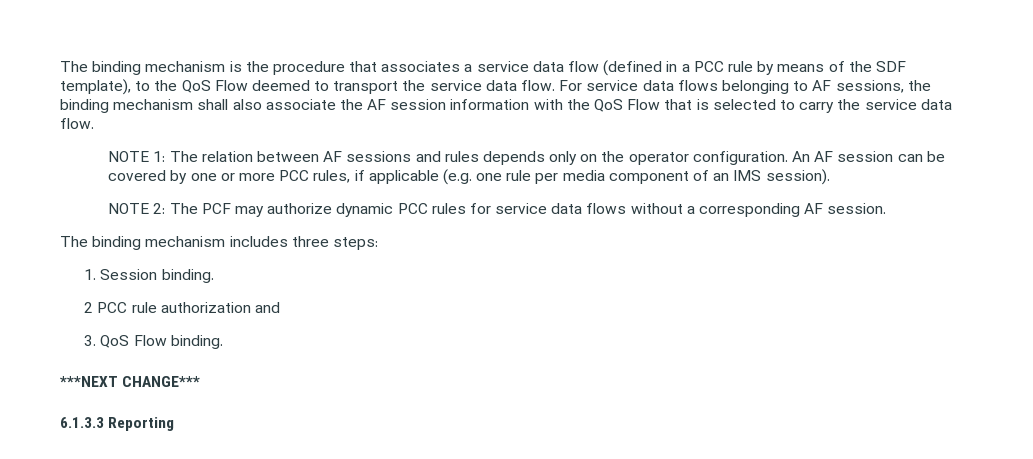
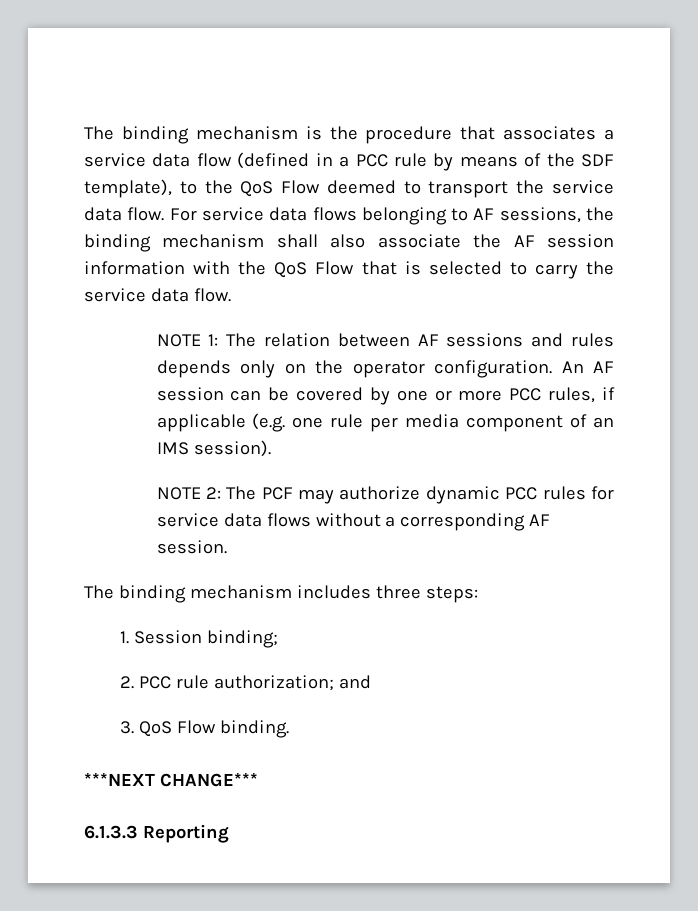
[161,269,214,283] [84,302,251,313] binding. // 2 PCC rule authorization -> [207,630,279,648] [120,675,335,691] binding; // 2. PCC rule authorization;

